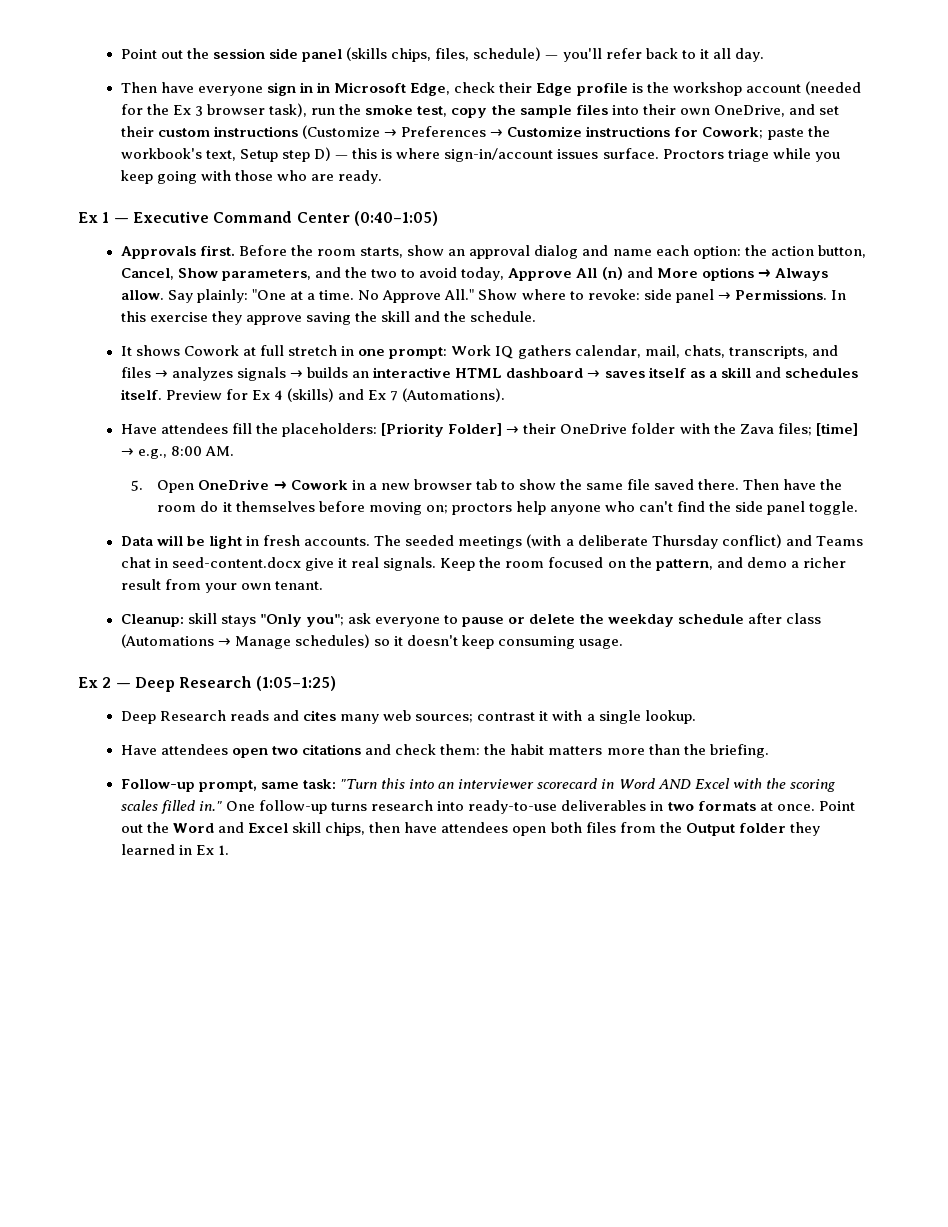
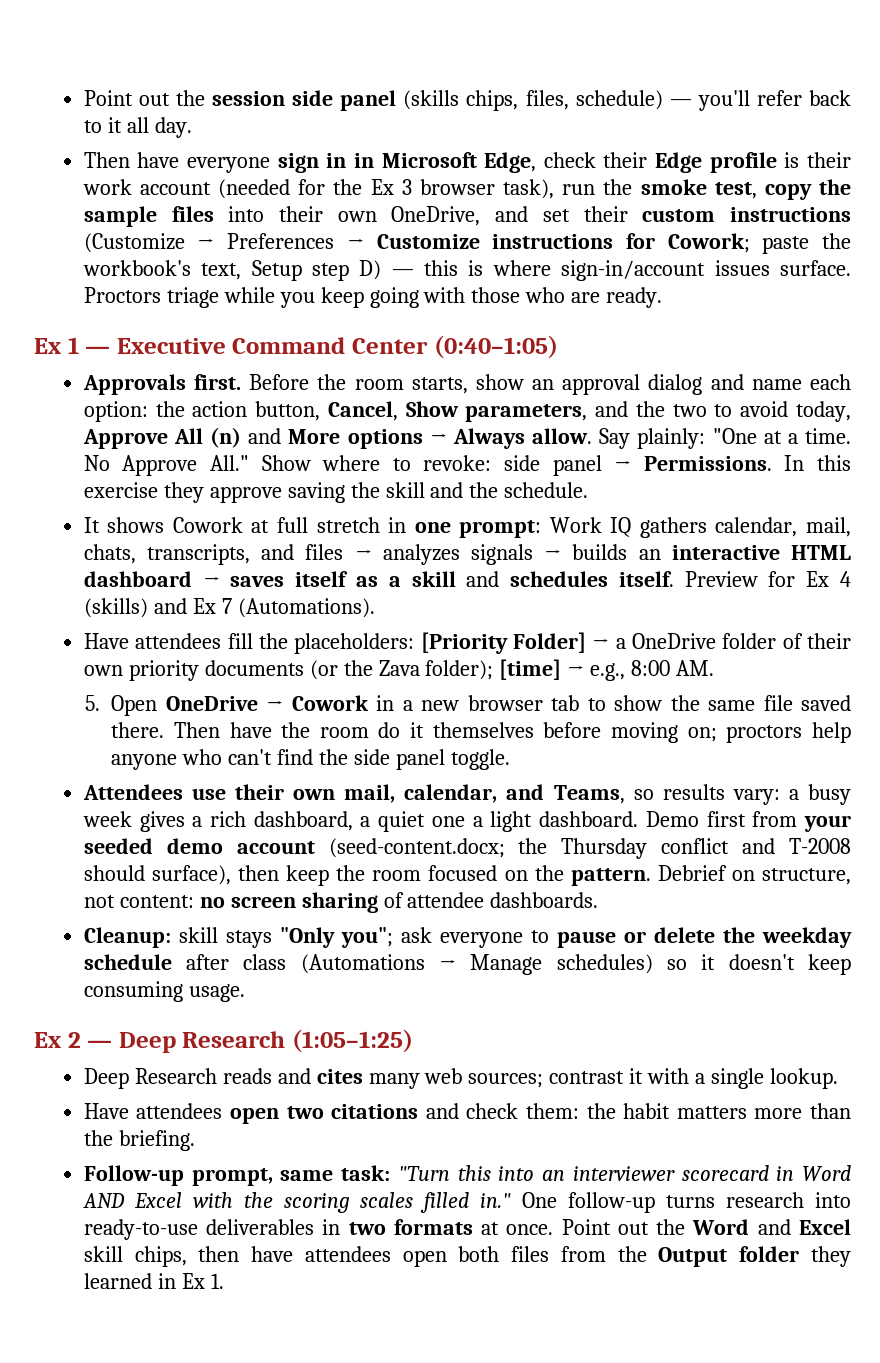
[646,82,742,96] the workshop -> [806,152,851,168] [82,179,132,195] their work
[523,423,557,434] their -> [615,638,626,649] a
[679,423,710,434] with -> [782,633,852,649] [83,660,338,681] of their own priority documents (or
[777,423,812,436] files; -> [425,660,494,680] folder);
[120,534,863,549] [120,557,476,571] Data will be light in fresh accounts. The seeded meetings (with a deliberate Thursday conflict) and Teams chat in seed-content.docx give it real signals. Keep -> [82,784,852,805] [82,811,851,832] [83,838,851,859] [83,865,330,886] Attendees use their own mail, calendar, and Teams, so results vary: a busy week gives a rich dashboard, a quiet one a light dashboard. Demo first from your seeded demo account (seed-content.docx; the Thursday conflict and T-2008 should surface), then keep
[655,557,846,571] [120,579,324,593] pattern, and demo a richer result from your own tenant. -> [570,865,852,886] [83,892,599,913] pattern. Debrief on structure, not content: no screen sharing of attendee dashboards.

